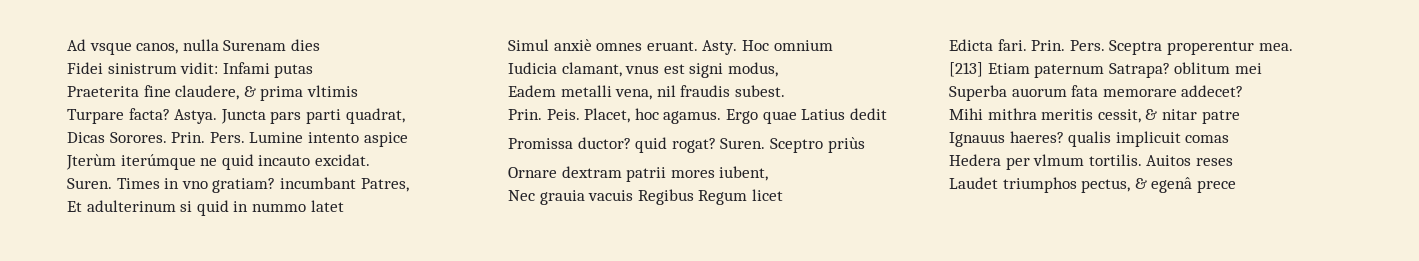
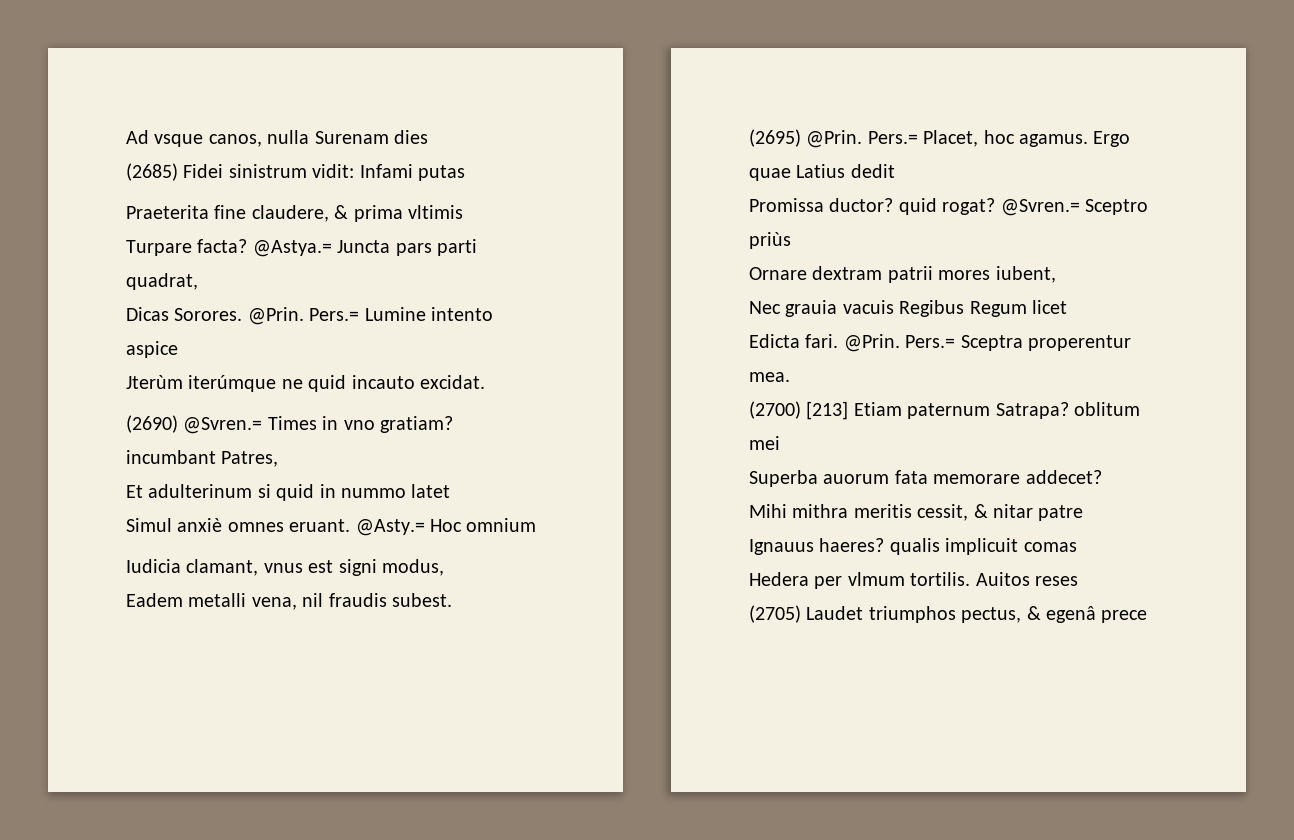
(320, 45) none -> [126,163,178,181] (2685)
[174,109,218,124] Astya. -> [252,240,332,257] @Astya.=
[171,132,245,143] Prin. Pers. -> [247,307,360,325] @Prin. Pers.=
[67,178,112,189] Suren. -> [126,415,263,434] (2690) @Svren.=
[702,40,738,55] Asty. -> [355,519,425,536] @Asty.=
[508,109,580,120] Prin. Peis. -> [749,129,918,148] (2695) @Prin. Pers.=
[720,138,766,149] Suren. -> [1000,199,1080,216] @Svren.=
[1031,40,1105,51] Prin. Pers. -> [843,334,956,352] @Prin. Pers.=
(1293, 47) none -> [749,401,801,419] (2700)
(1233, 162) none -> [749,605,801,623] (2705)

